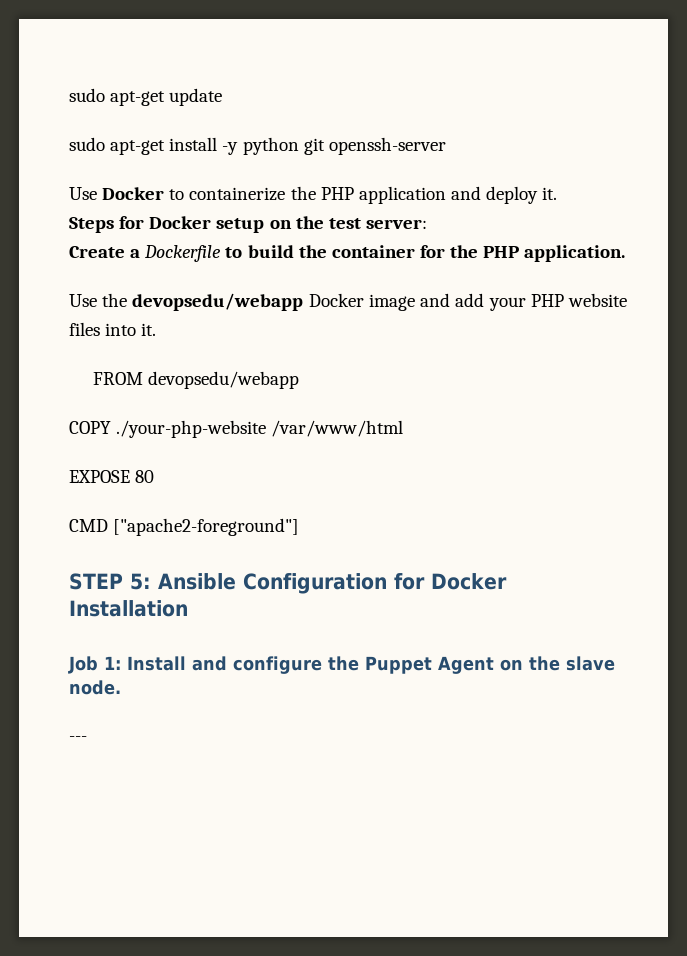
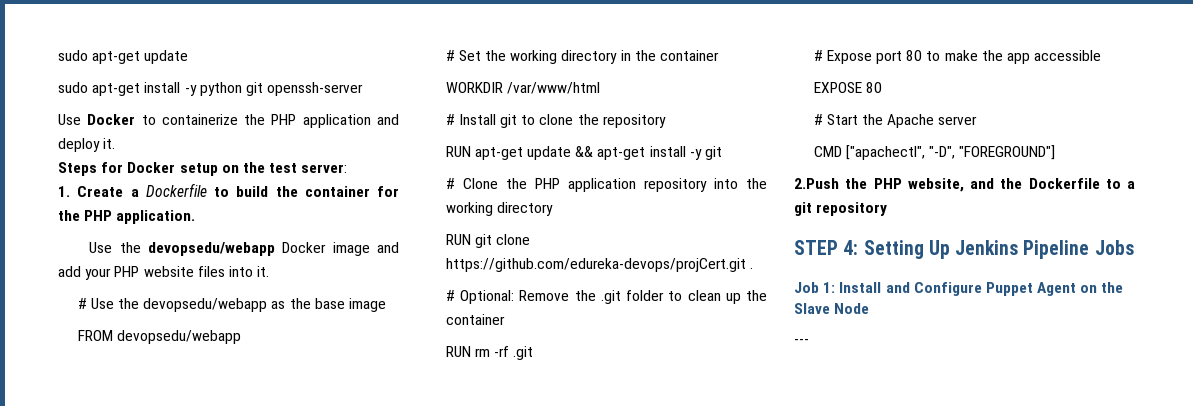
(427, 224) none -> [58,186,70,197] 1.
[92,371,299,389] [69,420,404,438] [69,470,155,483] [69,518,300,536] [69,573,507,594] [69,600,188,617] FROM devopsedu/webapp // COPY ./your-php-website /var/www/html // EXPOSE 80 // CMD ["apache2-foreground"] // STEP 5: Ansible Configuration for Docker Installation -> [77,298,387,312] [77,330,241,344] [445,50,720,64] [445,82,600,94] [445,114,666,128] [445,146,723,160] [445,178,767,192] [445,202,553,216] [445,234,531,248] [445,258,753,272] [445,290,767,304] [445,314,505,325] [445,346,534,360] [813,50,1102,64] [813,82,882,93] [813,114,978,128] [813,145,1056,160] [794,178,1135,192] [794,202,888,216] [794,240,1134,259] # Use the devopsedu/webapp as the base image // FROM devopsedu/webapp // # Set the working directory in the container // WORKDIR /var/www/html // # Install git to clone the repository // RUN apt-get update && apt-get install -y git // # Clone the PHP application repository into the working directory // RUN git clone https://github.com/edureka-devops/projCert.git . // # Optional: Remove the .git folder to clean up the container // RUN rm -rf .git // # Expose port 80 to make the app accessible // EXPOSE 80 // # Start the Apache server // CMD ["apachectl", "-D", "FOREGROUND"] // 2.Push the PHP website, and the Dockerfile to a git repository // STEP 4: Setting Up Jenkins Pipeline Jobs
[233,656,359,674] configure the -> [913,282,982,296] Configure
[566,656,615,671] [69,680,121,695] slave node. -> [794,303,870,314] Slave Node

